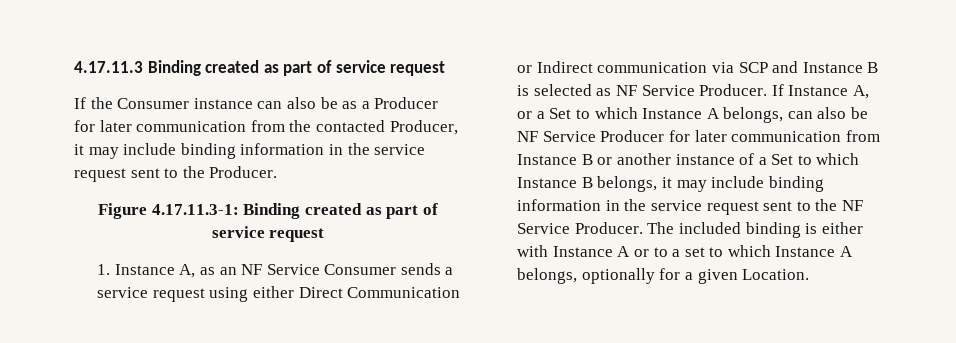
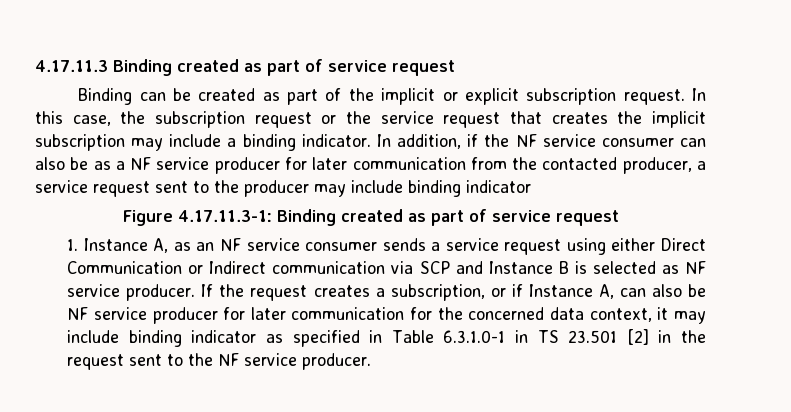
[74,97,253,109] If the Consumer instance -> [78,88,707,105] [35,111,706,128] [35,134,674,151] Binding can be created as part of the implicit or explicit subscription request. In this case, the subscription request or the service request that creates the implicit subscription may include a binding indicator. In addition, if the NF service consumer
[374,97,439,109] Producer -> [130,157,280,174] NF service producer
[389,120,458,135] [74,143,426,159] [74,166,278,182] Producer, it may include binding information in the service request sent to the Producer. -> [622,157,706,174] [35,180,531,197] producer, a service request sent to the producer may include binding indicator
[266,264,397,275] Service Consumer -> [246,238,378,251] service consumer
[641,84,869,99] [517,107,784,123] Service Producer. If Instance A, or a Set to which Instance A belongs, -> [67,284,614,301] service producer. If the request creates a subscription, or if Instance A,
[542,130,880,142] [517,153,860,165] [517,176,824,192] [517,199,702,211] Service Producer for later communication from Instance B or another instance of a Set to which Instance B belongs, it may include binding information in the service -> [93,307,706,324] [67,329,707,347] service producer for later communication for the concerned data context, it may include binding indicator as specified in Table 6.3.1.0-1 in TS 23.501 [2] in the
[517,222,863,238] [517,245,854,257] [517,268,810,284] Service Producer. The included binding is either with Instance A or to a set to which Instance A belongs, optionally for a given Location. -> [244,353,372,370] service producer.

